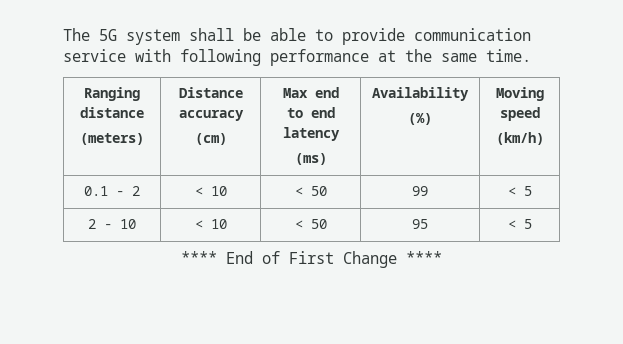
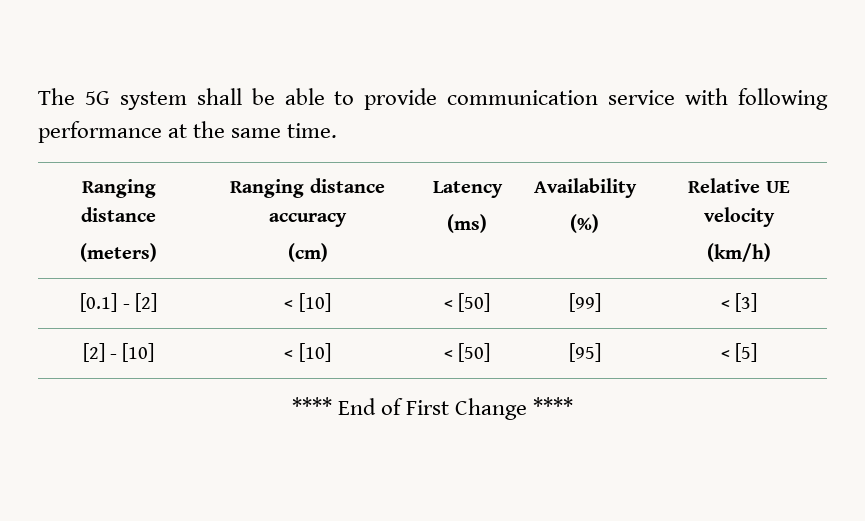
[178,87,243,98] Distance -> [230,178,385,198] Ranging distance
[282,87,339,98] [286,107,335,118] [282,127,340,141] [294,153,327,165] [372,87,469,101] [408,113,432,125] [495,87,544,101] [499,107,540,121] [495,132,544,145] [84,186,140,196] [194,186,227,196] [294,186,327,196] [412,186,428,196] [507,186,532,196] [88,219,136,229] [194,219,227,229] [294,219,327,229] [412,219,428,229] [507,219,532,229] Max end to end latency // (ms) | Availability // (%) | Moving speed // (km/h) // 0.1 - 2 | < 10 | < 50 | 99 | < 5 // 2 - 10 | < 10 | < 50 | 95 | < 5 -> [432,181,503,198] [447,214,488,233] [533,178,637,198] [570,214,599,233] [688,178,790,193] [704,207,775,227] [707,243,771,262] [80,293,157,312] [284,293,331,312] [443,293,491,312] [568,293,601,312] [720,293,758,312] [82,343,155,362] [284,343,331,362] [443,343,491,362] [568,343,601,362] [720,343,758,362] Latency // (ms) | Availability // (%) | Relative UE velocity // (km/h) // [0.1] - [2] | < [10] | < [50] | [99] | < [3] // [2] - [10] | < [10] | < [50] | [95] | < [5]

